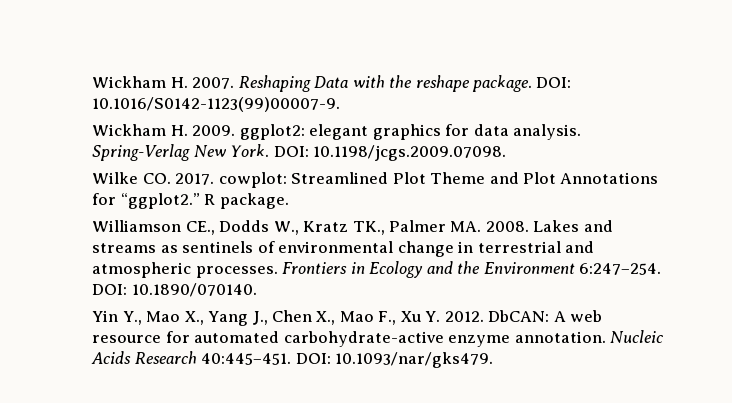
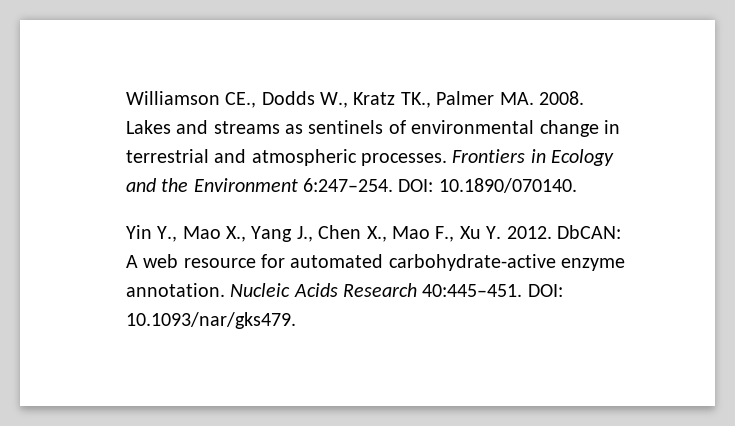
[92,75,572,92] [92,97,341,112] [92,124,581,140] [92,144,507,161] [92,172,659,188] [92,193,289,209] Wickham H. 2007. Reshaping Data with the reshape package. DOI: 10.1016/S0142-1123(99)00007-9. // Wickham H. 2009. ggplot2: elegant graphics for data analysis. Spring-Verlag New York. DOI: 10.1198/jcgs.2009.07098. // Wilke CO. 2017. cowplot: Streamlined Plot Theme and Plot Annotations for “ggplot2.” R package. // -> (125, 98) none

